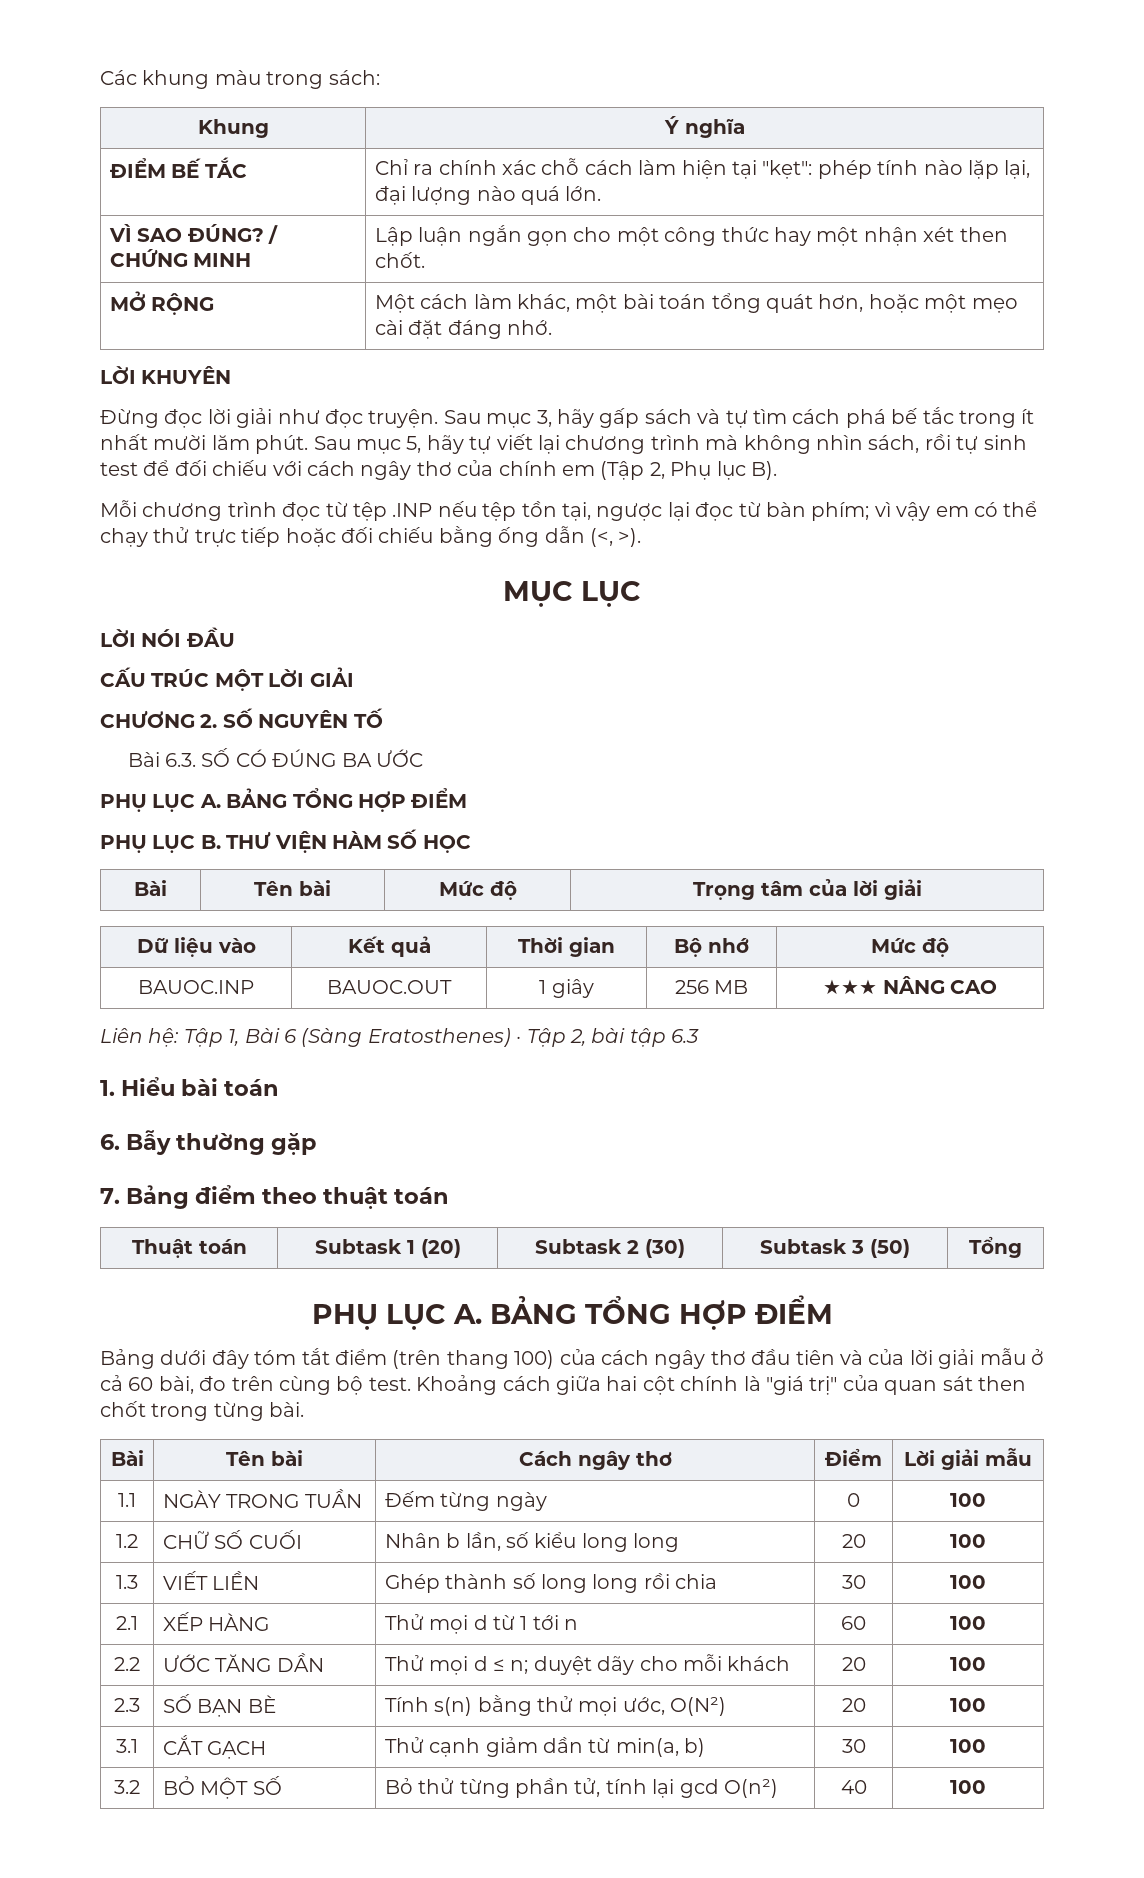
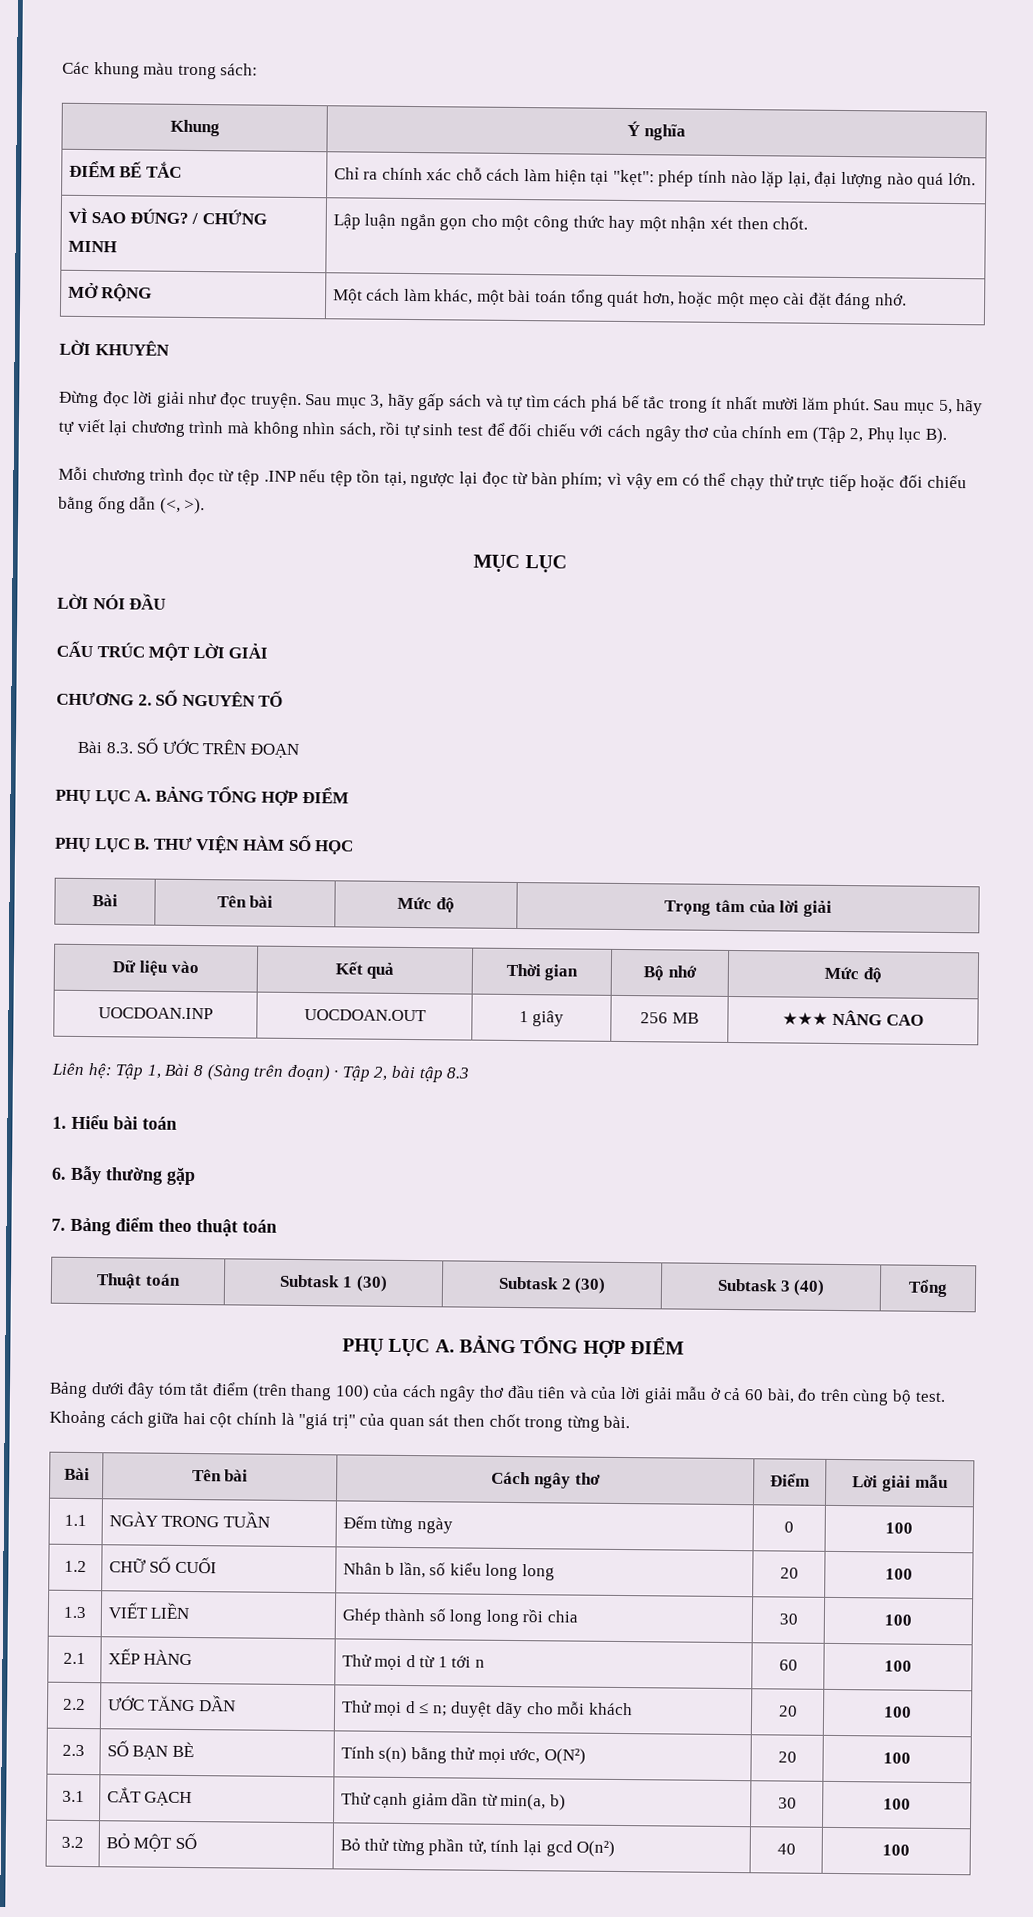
[164,748,423,767] 6.3. SỐ CÓ ĐÚNG BA ƯỚC -> [105,737,299,758] 8.3. SỐ ƯỚC TRÊN ĐOẠN
[138,980,254,994] [327,980,452,994] BAUOC.INP | BAUOC.OUT -> [98,1007,213,1020] [303,1009,427,1022] UOCDOAN.INP | UOCDOAN.OUT
[284,1028,511,1047] 6 (Sàng Eratosthenes) -> [192,1064,331,1082] 8 (Sàng trên đoạn)
[671,1029,700,1043] 6.3 -> [446,1067,470,1079] 8.3
[420,1239,461,1258] (20) -> [355,1275,388,1292] (30)
[870,1239,910,1258] (50) -> [793,1279,826,1296] (40)

